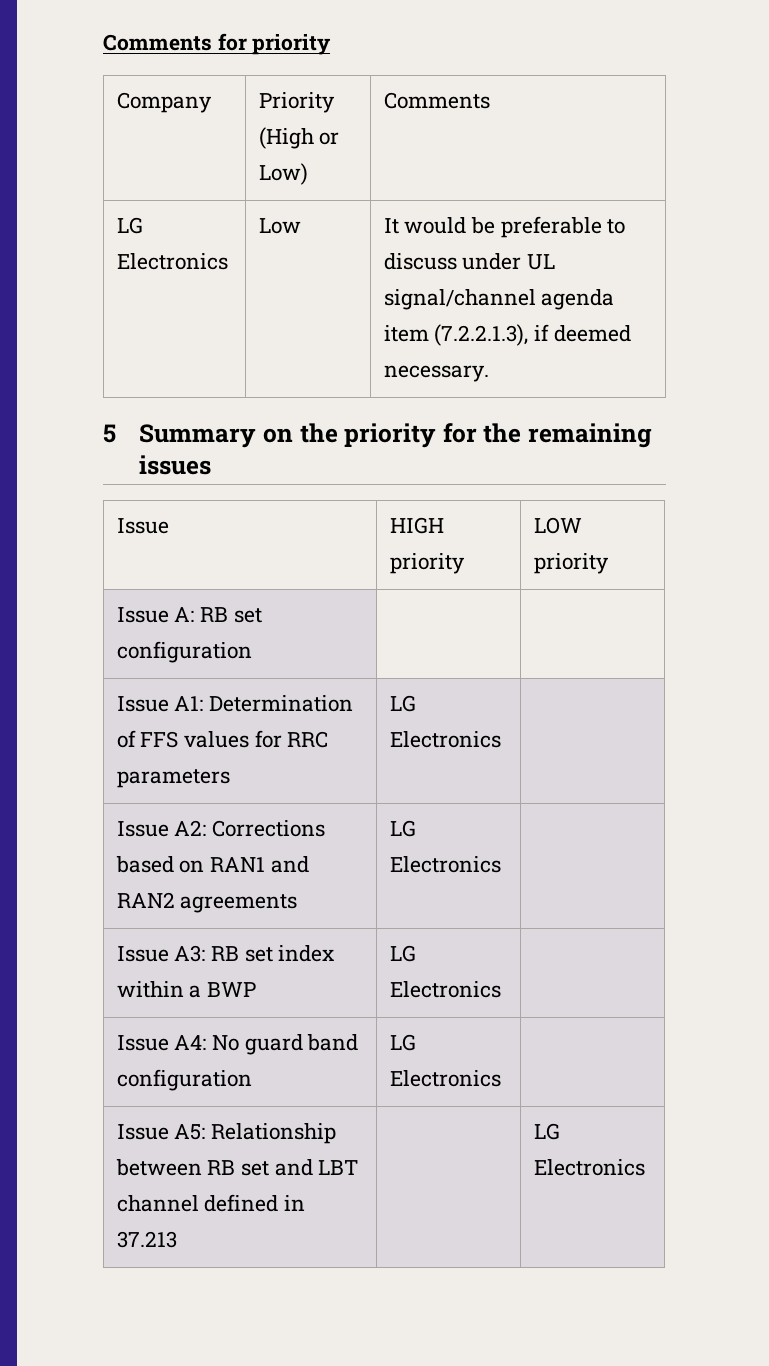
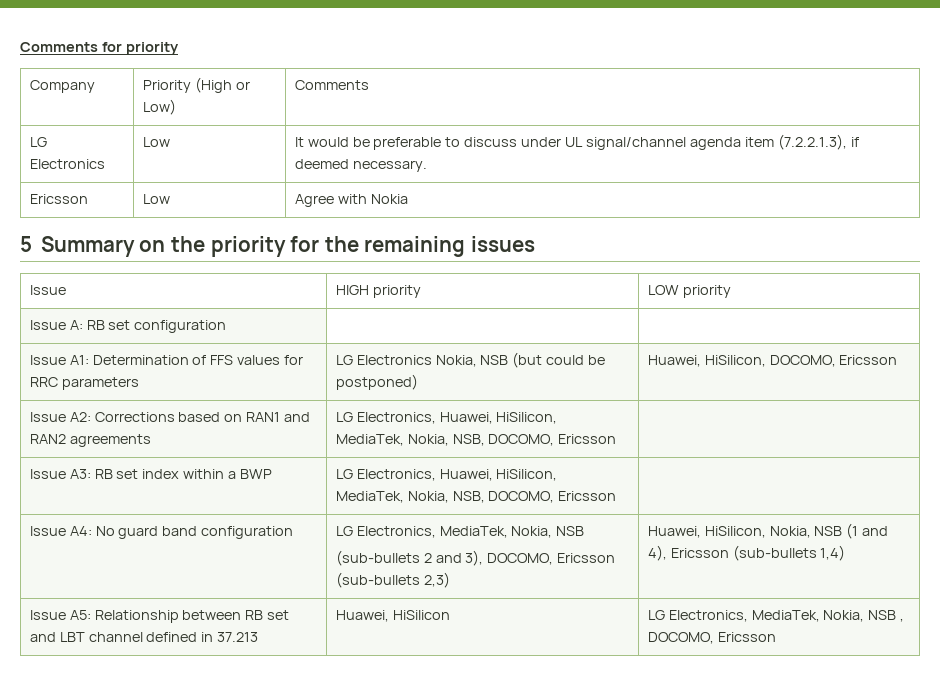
(489, 373) none -> [29,194,88,204] [142,194,170,204] [294,194,408,207] // Ericsson | Low | Agree with Nokia
(501, 739) | -> [435,352,606,368] [335,374,418,390] [647,355,898,367] Nokia, NSB (but could be postponed) | Huawei, HiSilicon, DOCOMO, Ericsson
[389,856,501,873] Electronics -> [356,412,558,424] [335,434,617,446] Electronics, Huawei, HiSilicon, MediaTek, Nokia, NSB, DOCOMO, Ericsson
[389,981,501,998] Electronics -> [356,469,558,481] [335,491,617,503] Electronics, Huawei, HiSilicon, MediaTek, Nokia, NSB, DOCOMO, Ericsson
[389,1070,501,1087] Electronics | -> [356,526,585,538] [335,550,616,566] [335,572,450,588] [647,523,889,539] [647,545,846,561] Electronics, MediaTek, Nokia, NSB // (sub-bullets 2 and 3), DOCOMO, Ericsson (sub-bullets 2,3) | Huawei, HiSilicon, Nokia, NSB (1 and 4), Ericsson (sub-bullets 1,4)
[533,1123,560,1140] [533,1159,645,1176] | LG Electronics -> [335,610,450,622] [647,610,905,622] [647,632,776,644] Huawei, HiSilicon | LG Electronics, MediaTek, Nokia, NSB , DOCOMO, Ericsson

